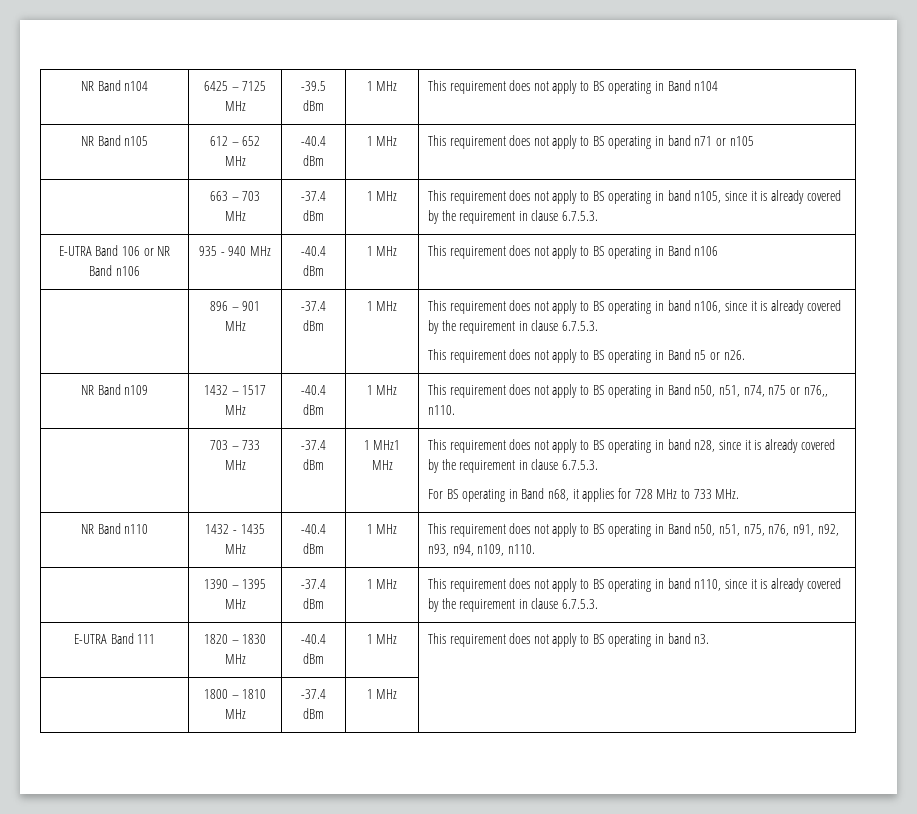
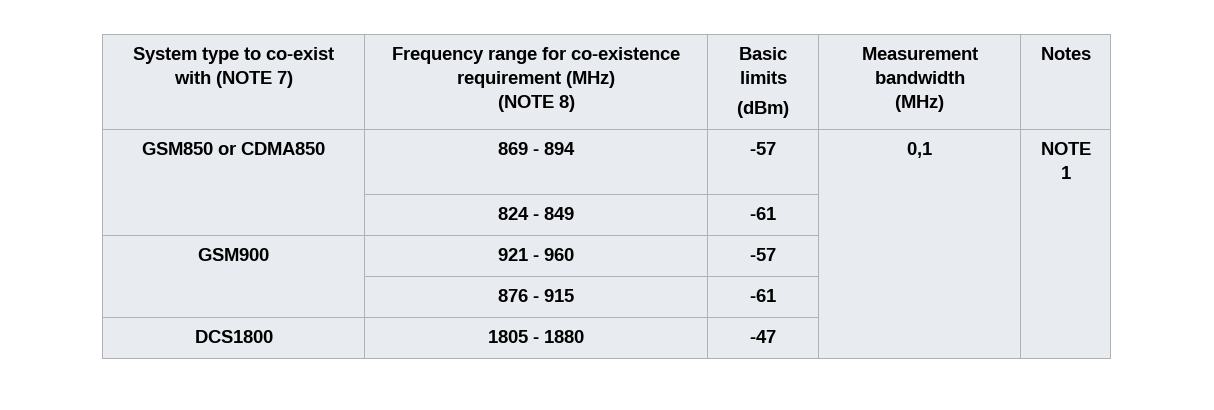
[80,80,149,91] [203,81,267,91] [224,101,246,111] [301,81,326,91] [303,100,324,111] [366,81,398,91] [427,80,719,94] [80,135,149,146] [209,136,261,146] [224,156,246,166] [301,136,326,146] [303,155,324,166] [366,136,398,146] [427,135,754,149] [209,191,261,201] [224,211,246,221] [301,191,326,201] [303,210,324,221] [366,191,398,201] [427,190,841,204] [427,210,599,224] [58,245,171,256] [89,265,140,276] [199,246,271,256] [301,246,326,256] [303,265,324,276] [366,246,398,256] [427,245,719,259] [209,301,261,311] [224,321,246,331] [301,301,326,311] [303,320,324,331] [366,301,398,311] [427,300,841,314] [427,320,599,334] [427,349,745,363] [80,384,149,395] [203,385,267,395] [224,405,246,415] [301,385,326,395] [303,404,324,415] [366,385,398,395] [427,384,828,398] [427,405,455,415] [209,440,261,450] [224,460,246,470] [301,440,326,450] [303,459,324,470] [363,440,401,450] [371,460,393,470] [427,439,835,453] [427,459,599,473] [427,488,740,502] [80,523,149,534] [205,524,265,534] [224,544,246,554] [301,524,326,534] [303,543,324,554] [366,524,398,534] [427,523,839,537] [427,544,535,556] [203,579,267,589] [224,599,246,609] [301,579,326,589] [303,598,324,609] [366,579,398,589] [427,578,841,592] [427,598,599,612] [73,633,156,644] [203,634,267,644] [224,654,246,664] [301,634,326,644] [303,653,324,664] [366,634,398,644] [427,633,710,647] [203,689,267,699] [224,709,246,719] [301,689,326,699] [303,708,324,719] [366,689,398,699] NR Band n104 | 6425 – 7125 MHz | -39.5 dBm | 1 MHz | This requirement does not apply to BS operating in Band n104 // NR Band n105 | 612 – 652 MHz | -40.4 dBm | 1 MHz | This requirement does not apply to BS operating in band n71 or n105 // | 663 – 703 MHz | -37.4 dBm | 1 MHz | This requirement does not apply to BS operating in band n105, since it is already covered by the requirement in clause 6.7.5.3. // E-UTRA Band 106 or NR Band n106 | 935 - 940 MHz | -40.4 dBm | 1 MHz | This requirement does not apply to BS operating in Band n106 // | 896 – 901 MHz | -37.4 dBm | 1 MHz | This requirement does not apply to BS operating in band n106, since it is already covered by the requirement in clause 6.7.5.3. // This requirement does not apply to BS operating in Band n5 or n26. // NR Band n109 | 1432 – 1517 MHz | -40.4 dBm | 1 MHz | This requirement does not apply to BS operating in Band n50, n51, n74, n75 or n76,, n110. // | 703 – 733 MHz | -37.4 dBm | 1 MHz1 MHz | This requirement does not apply to BS operating in band n28, since it is already covered by the requirement in clause 6.7.5.3. // For BS operating in Band n68, it applies for 728 MHz to 733 MHz. // NR Band n110 | 1432 - 1435 MHz | -40.4 dBm | 1 MHz | This requirement does not apply to BS operating in Band n50, n51, n75, n76, n91, n92, n93, n94, n109, n110. // | 1390 – 1395 MHz | -37.4 dBm | 1 MHz | This requirement does not apply to BS operating in band n110, since it is already covered by the requirement in clause 6.7.5.3. // E-UTRA Band 111 | 1820 – 1830 MHz | -40.4 dBm | 1 MHz | This requirement does not apply to BS operating in band n3. // | 1800 – 1810 MHz | -37.4 dBm | 1 MHz -> [133,47,334,64] [173,71,293,88] [392,47,680,64] [457,71,615,88] [497,95,575,112] [739,47,787,60] [739,71,787,84] [737,101,789,118] [861,47,978,60] [874,71,965,84] [895,95,944,112] [1040,47,1091,60] [142,142,325,155] [498,142,575,155] [750,142,776,155] [907,142,932,158] [1040,142,1091,155] [1060,166,1071,179] [498,207,574,220] [750,207,776,220] [198,248,269,261] [498,248,574,261] [750,248,776,261] [498,289,574,302] [750,289,776,302] [194,330,273,343] [488,330,584,343] [750,330,776,343] System type to co-exist with (NOTE 7) | Frequency range for co-existence requirement (MHz) // (NOTE 8) | Basic limits // (dBm) | Measurement bandwidth // (MHz) | Notes // GSM850 or CDMA850 | 869 - 894 | -57 | 0,1 | NOTE 1 // | 824 - 849 | -61 | | // GSM900 | 921 - 960 | -57 | | // | 876 - 915 | -61 | | // DCS1800 | 1805 - 1880 | -47 |

